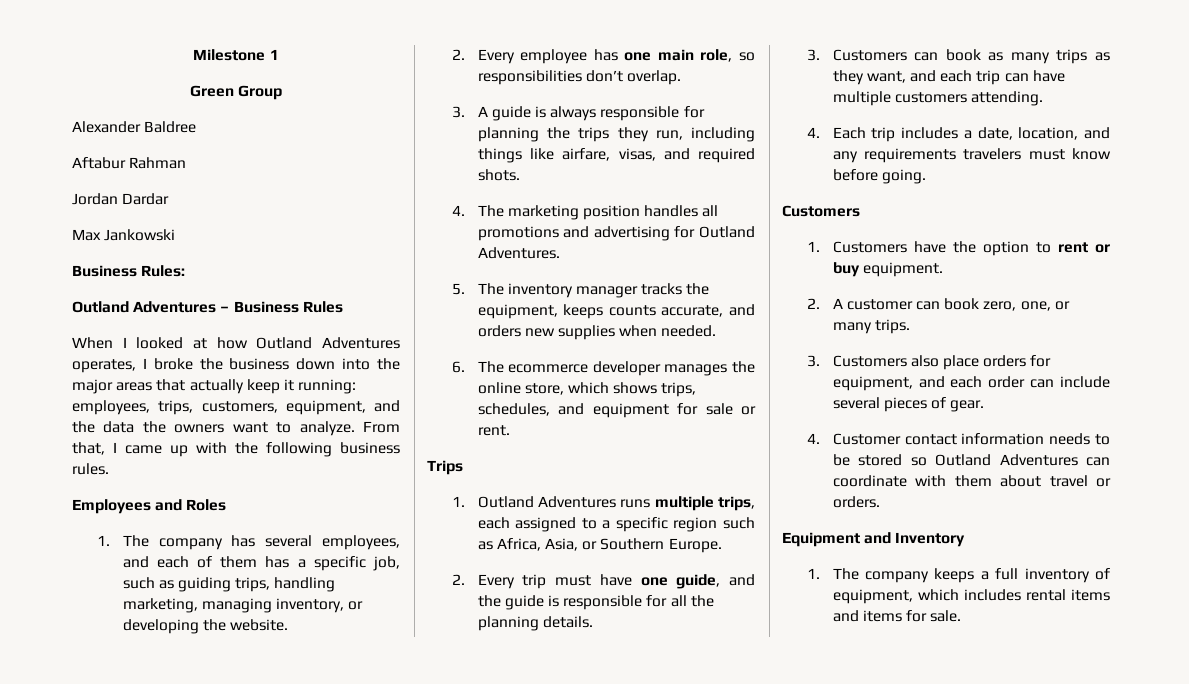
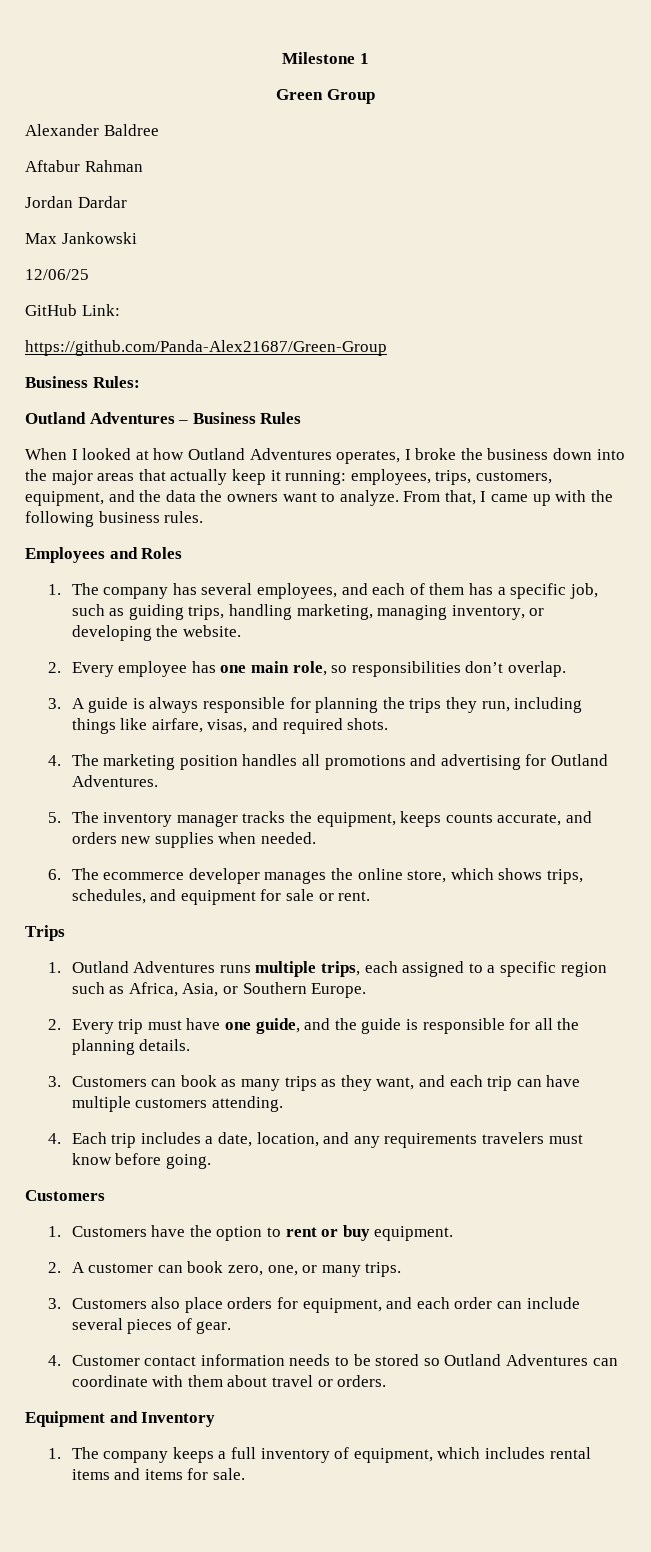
(176, 235) none -> [25,269,89,280] [25,304,120,316] [25,340,387,356] // 12/06/25 // GitHub Link: // https://github.com/Panda-Alex21687/Green-Group

